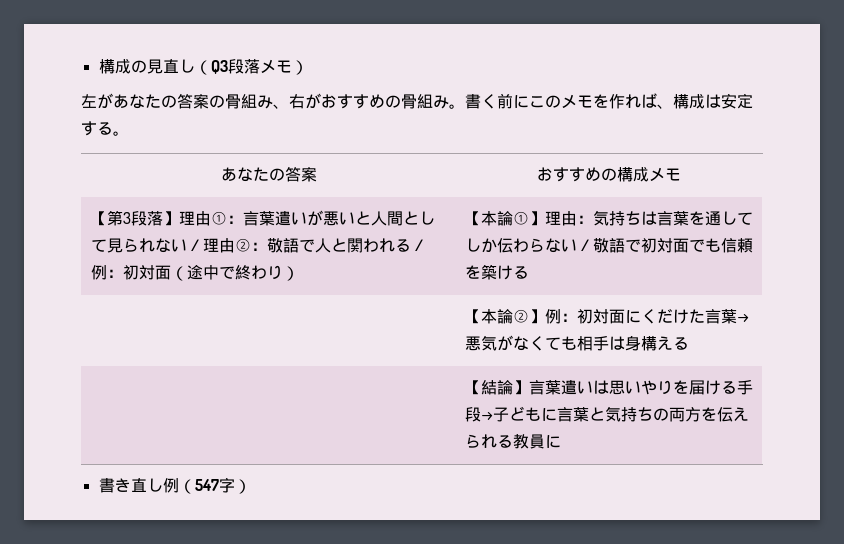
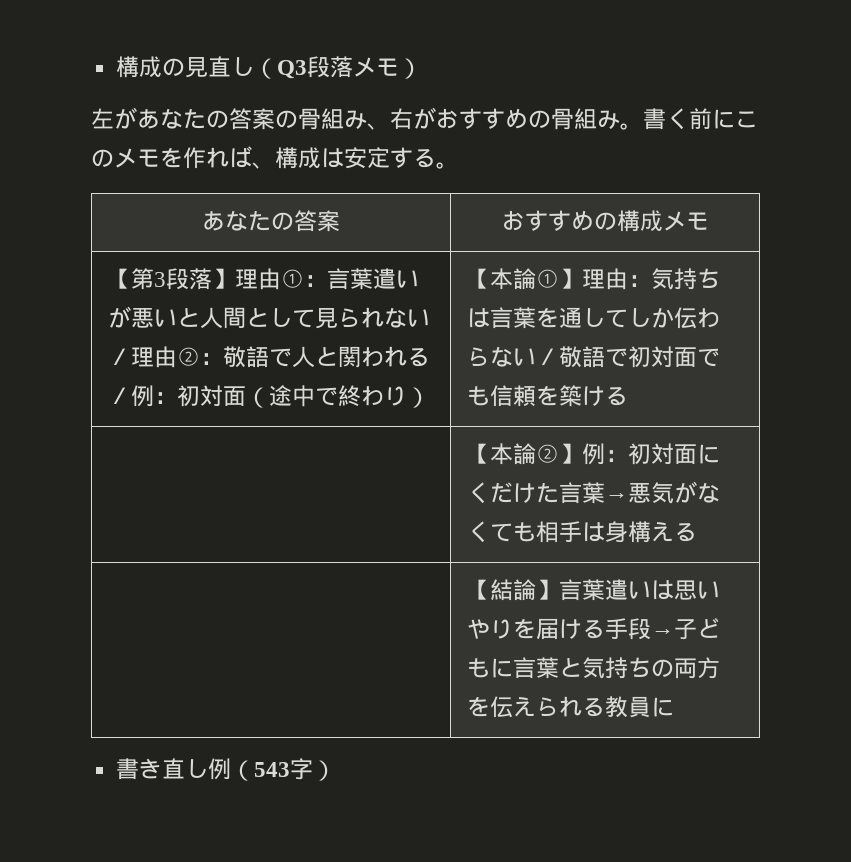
[194,479,219,491] 547 -> [254,762,291,777] 543

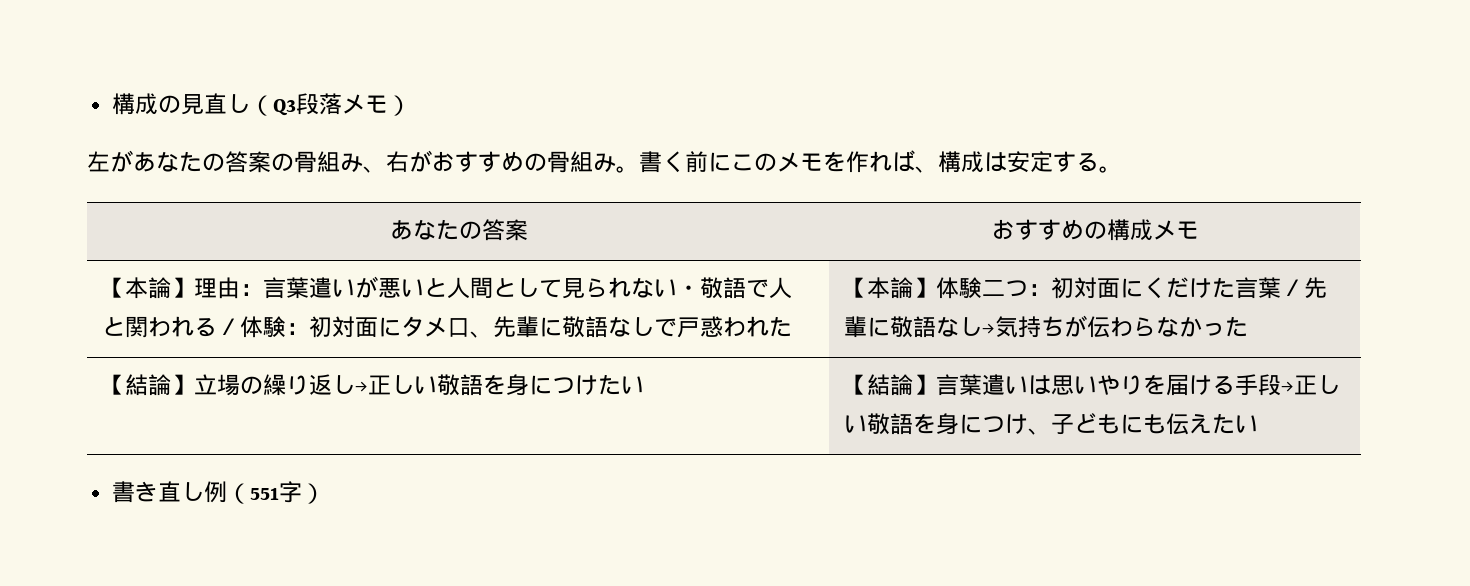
[131,268,305,290] 第3段落】理由① -> [125,277,241,299] 本論】理由
[108,346,224,368] ／理由②： -> [677,285,701,296] ・
[131,385,431,408] [467,268,721,290] [467,307,721,329] [467,346,721,368] [467,385,629,407] [467,443,606,465] 例：初対面（途中で終わり） | 【本論①】理由：気持ちは言葉を通してしか伝わらない／敬語で初対面でも信頼を築ける // | 【本論②】例 -> [240,316,793,338] [844,277,1029,299] 体験：初対面にタメ口、先輩に敬語なしで戸惑われた | 【本論】体験二つ
[605,481,721,504] [467,521,698,543] →悪気がなくても相手は身構える // -> [1281,277,1328,298] [844,315,1249,338] [102,374,645,396] ／先輩に敬語なし→気持ちが伝わらなかった // 【結論】立場の繰り返し→正しい敬語を身につけたい
[674,618,721,640] [467,657,721,679] [467,696,675,718] 子どもに言葉と気持ちの両方を伝えられる教員に -> [1294,375,1341,395] [844,413,1259,435] 正しい敬語を身につけ、子どもにも伝えたい
[254,762,291,777] 543 -> [250,487,280,500] 551

